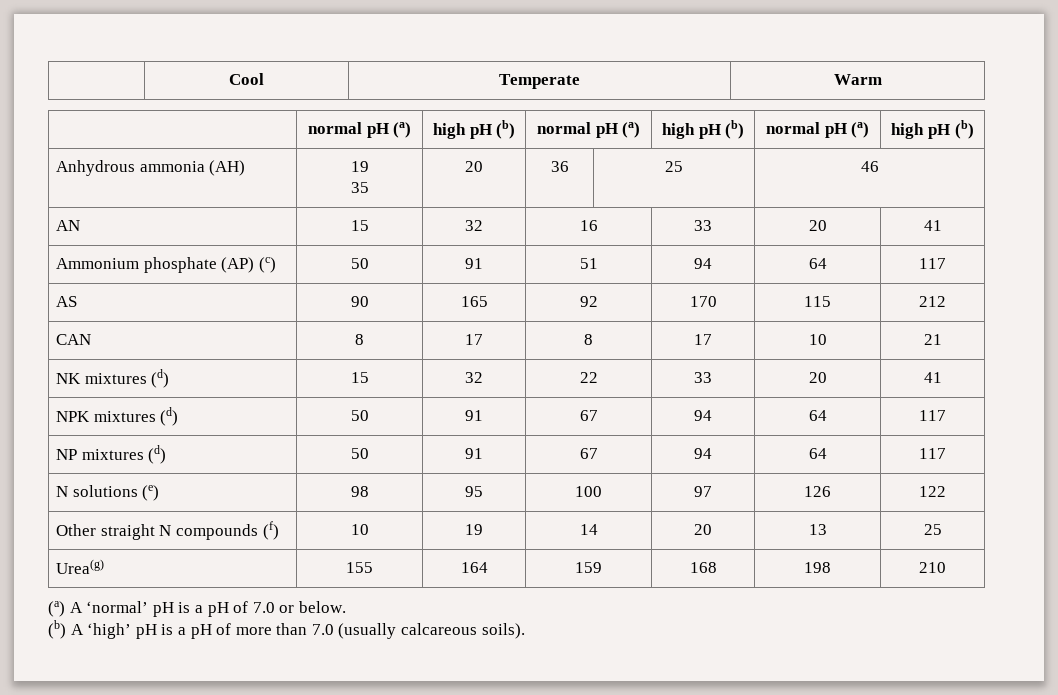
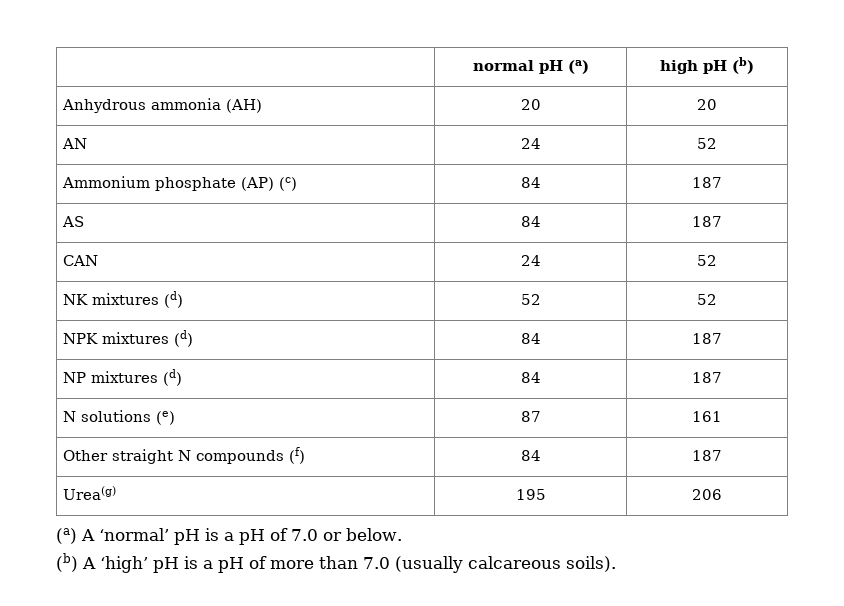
[229,73,264,85] [499,74,580,89] [833,74,882,85] [307,122,412,138] [432,120,516,139] [536,122,641,138] [661,120,745,139] | Cool | Temperate | Warm // | normal pH (a) | high pH (b) | normal pH (a) | high pH (b) -> (472, 65) none
[350,161,369,172] [350,182,369,193] [465,161,483,172] [550,161,569,172] [665,161,683,172] [860,161,879,172] [56,220,81,231] [350,220,369,231] [465,220,483,231] [579,220,598,231] [694,220,712,231] [808,220,827,231] [923,220,942,231] [56,257,276,273] [350,258,369,269] [465,258,483,269] [579,258,598,269] [694,258,712,269] [808,258,827,269] [919,258,946,269] [56,296,78,307] [350,296,369,307] [460,296,488,307] [579,296,598,307] [689,296,717,307] [804,296,831,307] [919,296,946,307] [56,334,92,345] [355,334,364,345] [465,334,483,345] [584,334,593,345] [694,334,712,345] [808,334,827,345] [923,334,942,345] [56,369,170,388] [350,372,369,383] [465,372,483,383] [579,372,598,383] [694,372,712,383] [808,372,827,383] [923,372,942,383] [56,407,179,426] [350,410,369,421] [465,410,483,421] [579,410,598,421] [694,410,712,421] [808,410,827,421] [919,410,946,421] [56,445,167,464] [350,448,369,459] [465,448,483,459] [579,448,598,459] [694,448,712,459] [808,448,827,459] [919,448,946,459] [56,485,160,501] [350,486,369,497] [465,486,483,497] [575,486,602,497] [694,486,712,497] [804,486,831,497] [919,486,946,497] 19 // 35 | 20 | 36 | 25 | 46 // AN | 15 | 32 | 16 | 33 | 20 | 41 // Ammonium phosphate (AP) (c) | 50 | 91 | 51 | 94 | 64 | 117 // AS | 90 | 165 | 92 | 170 | 115 | 212 // CAN | 8 | 17 | 8 | 17 | 10 | 21 // NK mixtures (d) | 15 | 32 | 22 | 33 | 20 | 41 // NPK mixtures (d) | 50 | 91 | 67 | 94 | 64 | 117 // NP mixtures (d) | 50 | 91 | 67 | 94 | 64 | 117 // N solutions (e) | 98 | 95 | 100 | 97 | 126 | 122 -> [520,99,541,110] [697,99,717,110] [61,138,87,149] [520,138,541,149] [697,138,717,149] [61,176,297,191] [520,177,541,188] [692,177,722,188] [61,216,84,227] [520,216,541,227] [692,216,722,227] [62,255,98,266] [520,255,541,266] [697,255,717,266] [62,291,183,308] [520,294,541,305] [697,294,717,305] [62,330,193,347] [520,333,541,344] [692,333,722,344] [62,369,182,386] [520,372,541,383] [692,372,722,383] [62,410,175,425] [520,411,541,422] [692,411,722,422] 20 | 20 // AN | 24 | 52 // Ammonium phosphate (AP) (c) | 84 | 187 // AS | 84 | 187 // CAN | 24 | 52 // NK mixtures (d) | 52 | 52 // NPK mixtures (d) | 84 | 187 // NP mixtures (d) | 84 | 187 // N solutions (e) | 87 | 161
[350,524,369,535] [465,524,483,535] [579,524,598,535] [694,524,712,535] [808,524,827,535] [923,524,942,535] [56,559,105,574] [346,562,373,573] [460,562,488,573] [575,562,602,573] [689,562,717,573] [804,562,831,573] [919,562,946,573] 10 | 19 | 14 | 20 | 13 | 25 // Urea(g) | 155 | 164 | 159 | 168 | 198 | 210 -> [520,450,541,461] [692,450,722,461] [62,486,116,500] [515,489,546,500] [692,489,722,500] 84 | 187 // Urea(g) | 195 | 206

